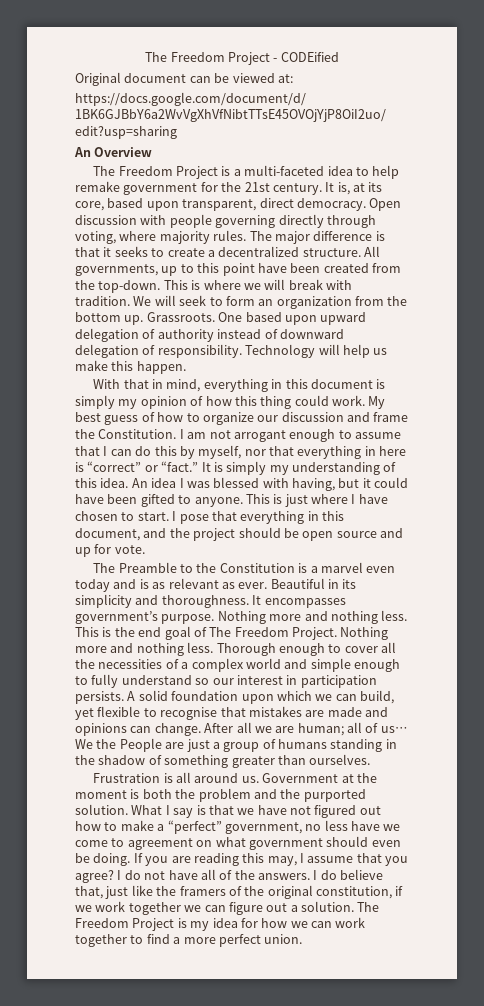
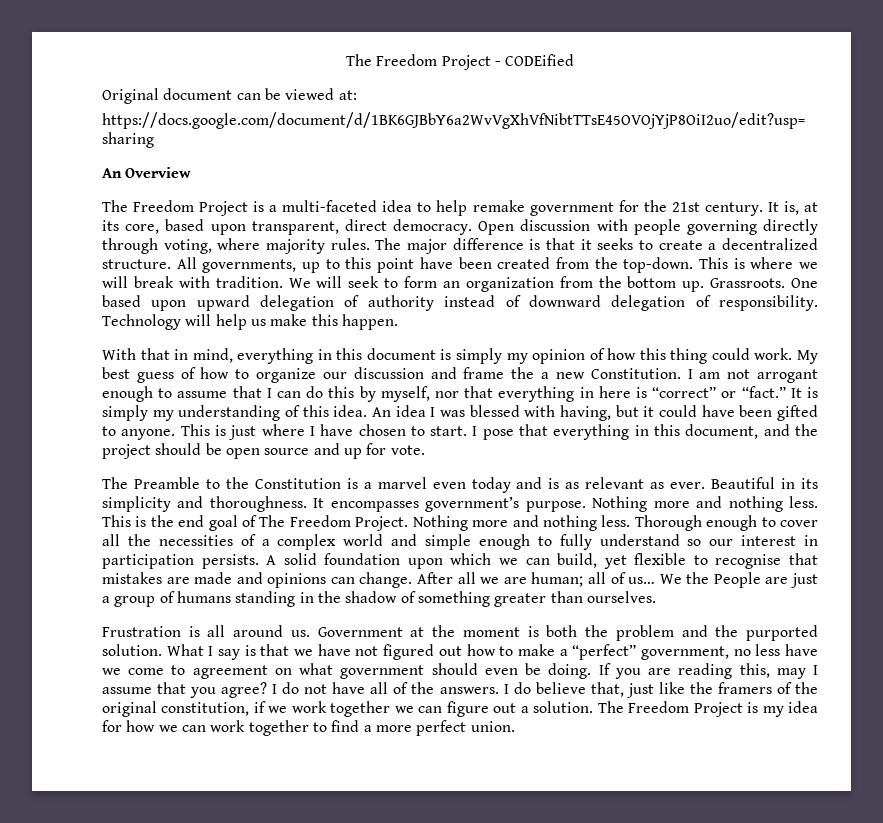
(95, 434) none -> [541,372,585,379] a new
[242,853,297,866] this may, -> [739,663,806,679] this, may

